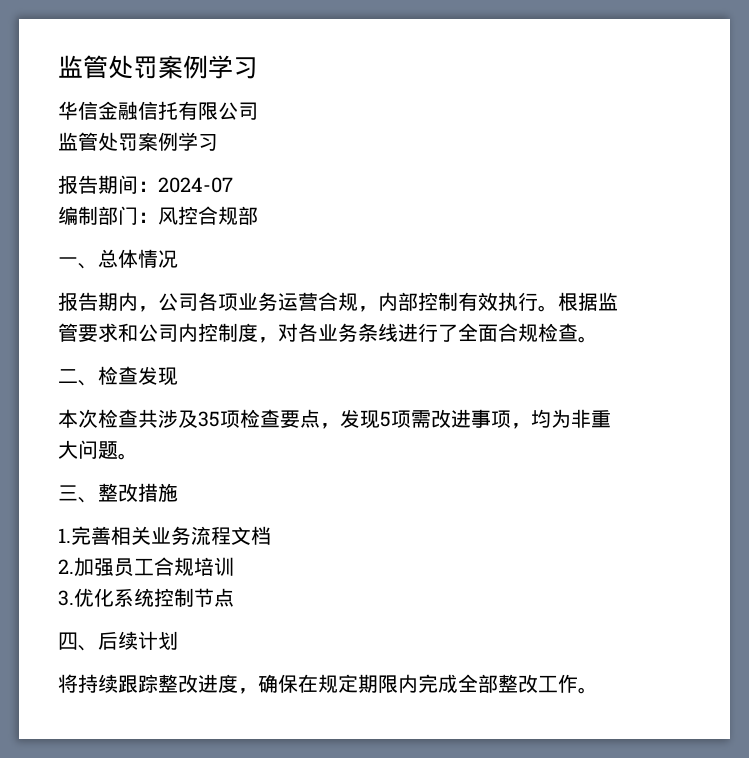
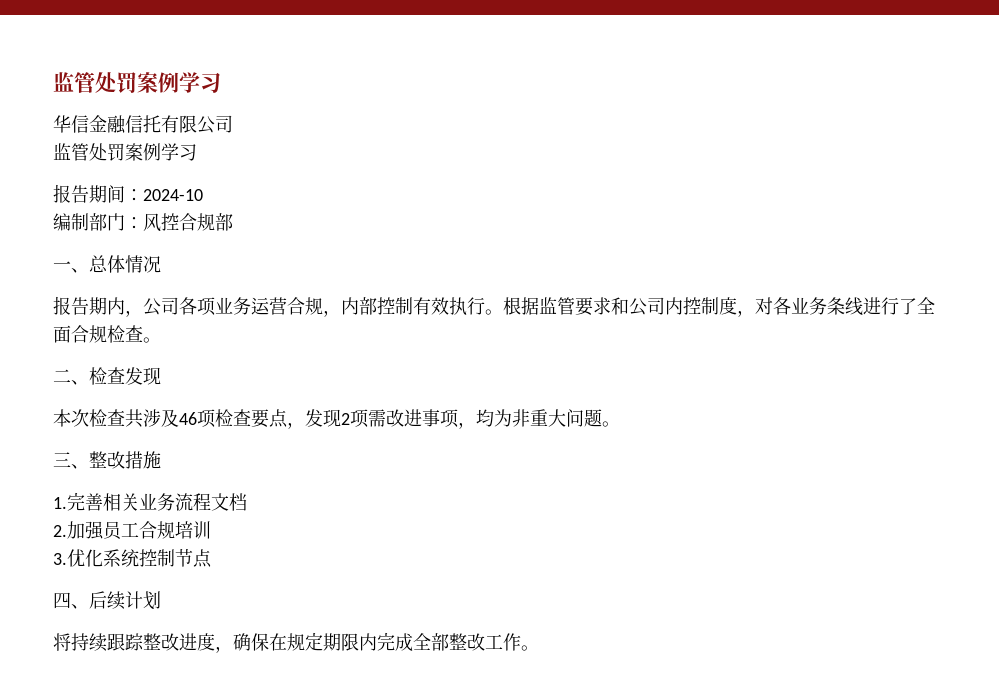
[158,177,233,193] 2024-07 -> [143,189,203,201] 2024-10
[198,411,220,427] 35 -> [179,412,197,425] 46
[380,411,391,427] 5 -> [341,413,350,425] 2

